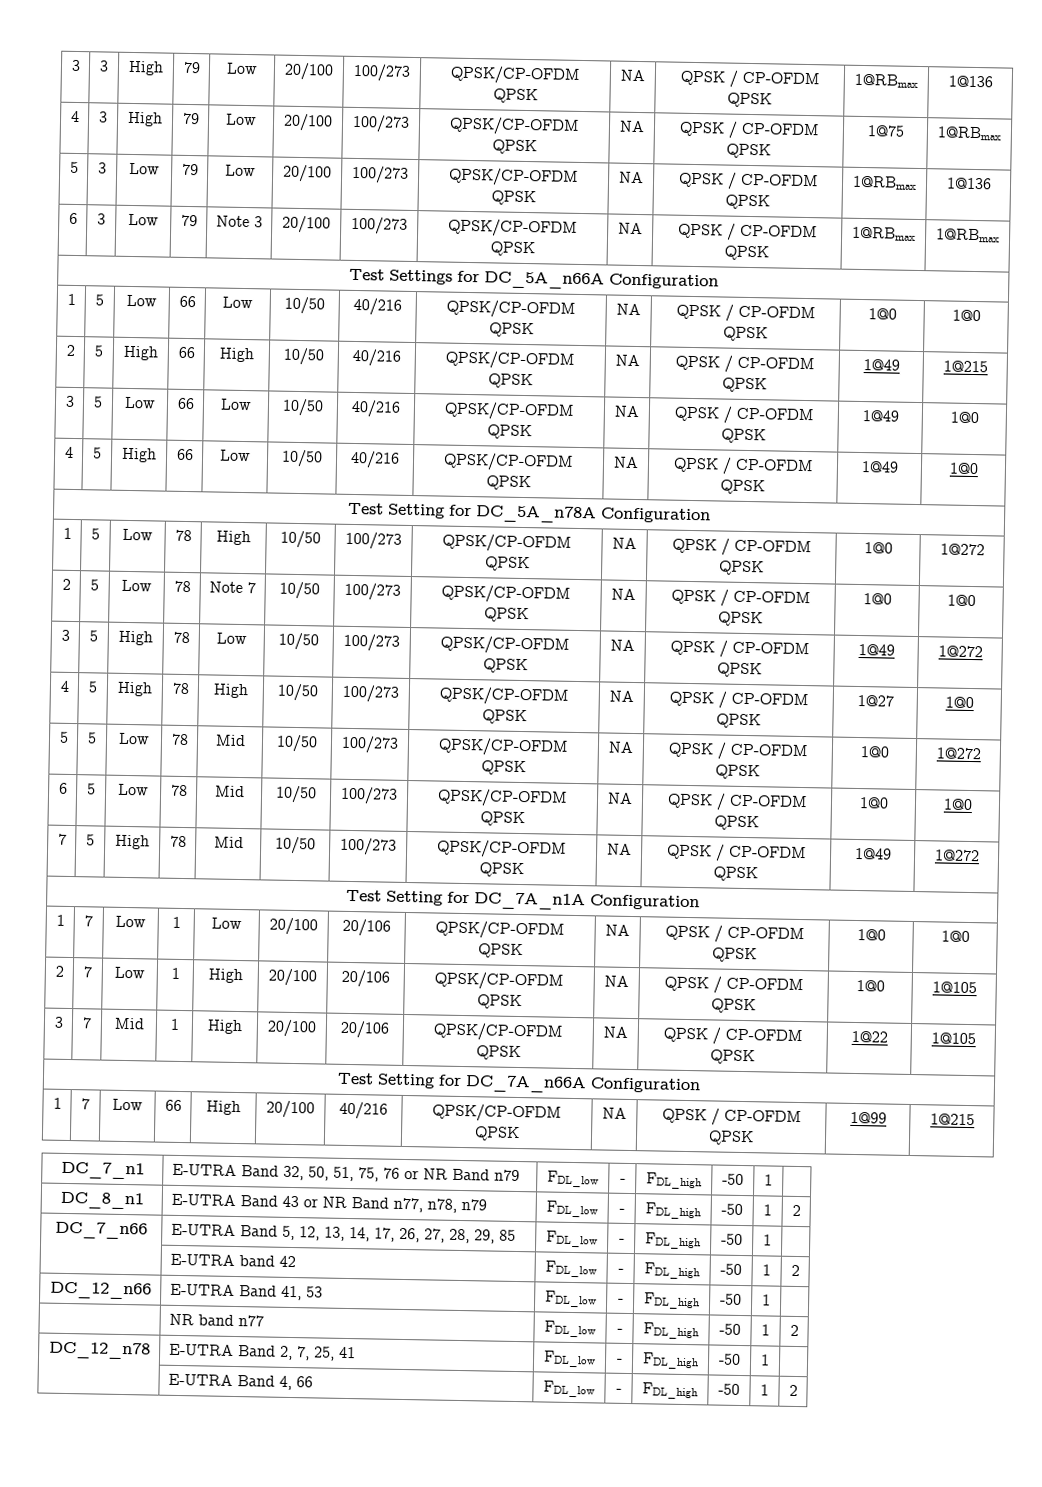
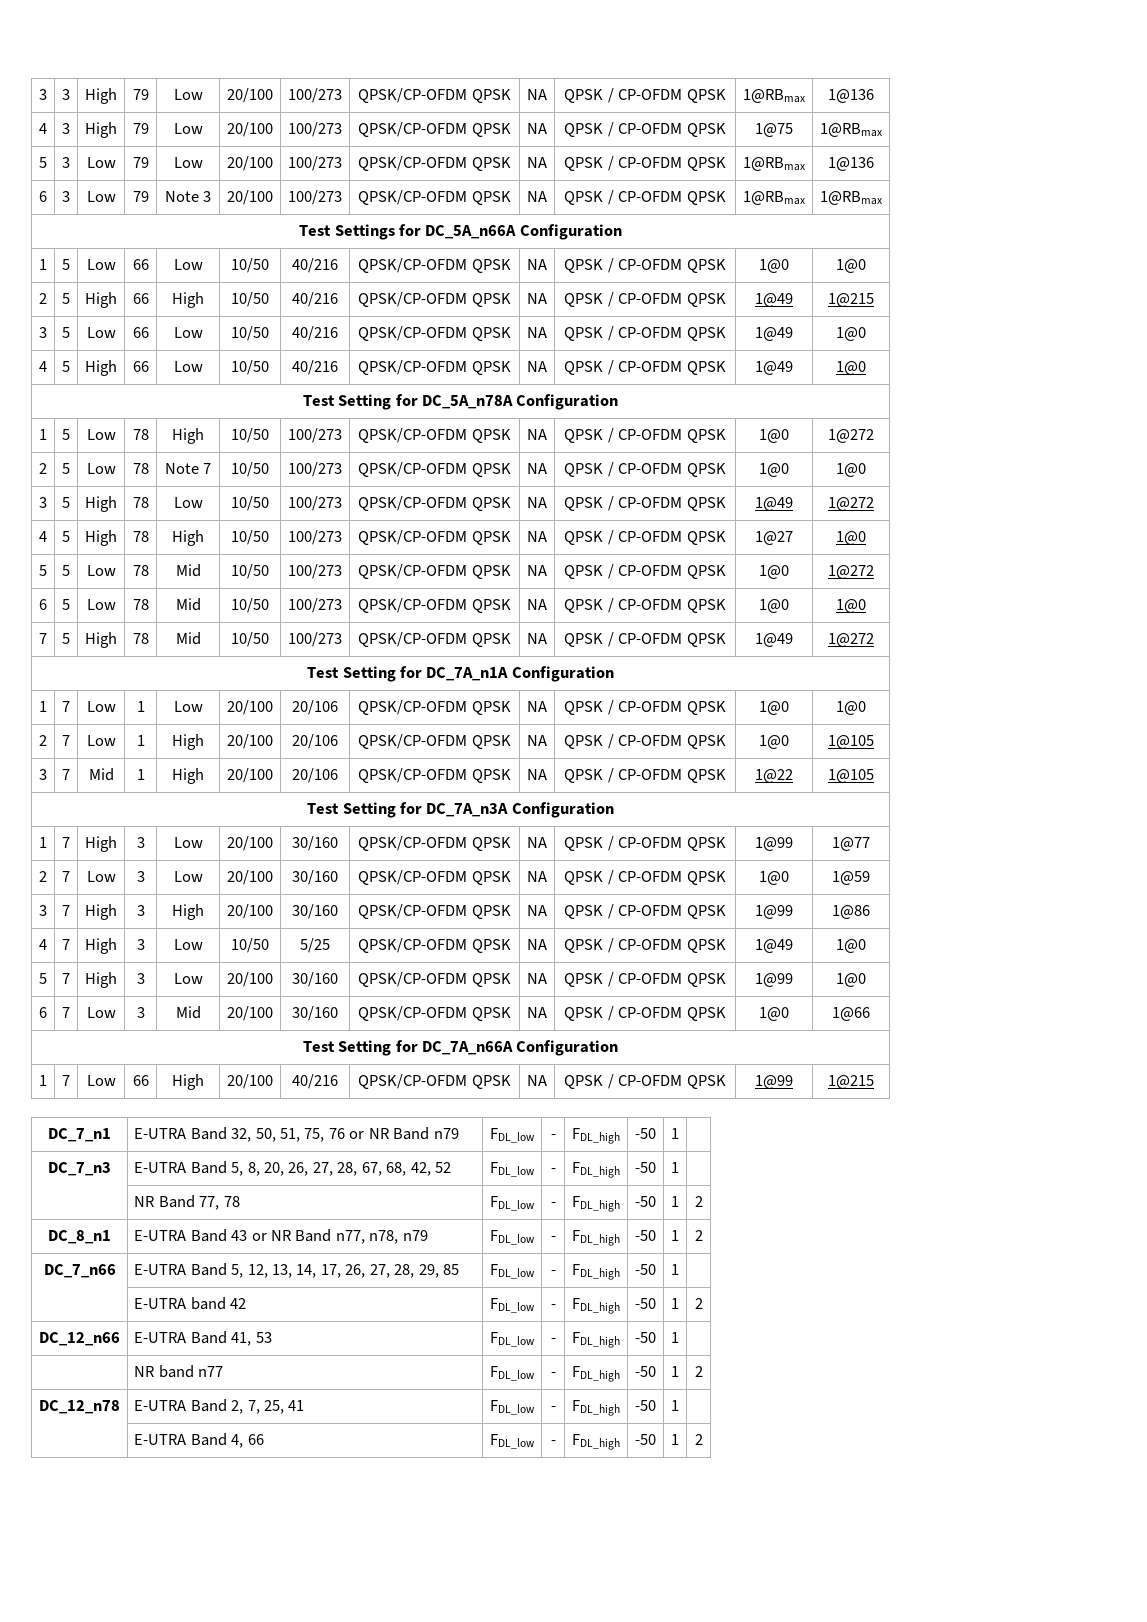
(976, 1038) none -> [307,802,614,818] [39,837,47,848] [62,837,70,848] [85,836,117,852] [136,837,145,848] [173,837,203,848] [227,836,273,851] [292,836,338,851] [358,836,511,851] [527,837,547,848] [564,836,726,851] [755,837,793,851] [832,837,870,851] [39,871,47,882] [62,871,70,882] [86,871,116,882] [136,871,145,882] [173,871,203,882] [227,870,273,885] [292,870,338,885] [358,870,511,885] [527,871,547,882] [564,870,726,885] [759,871,789,885] [832,871,870,885] [39,905,47,916] [62,905,70,916] [85,904,117,920] [136,905,145,916] [172,904,204,920] [227,904,273,919] [292,904,338,919] [358,904,511,919] [527,905,547,916] [564,904,726,919] [755,905,793,919] [832,905,870,919] [39,939,47,950] [62,939,70,950] [85,938,117,954] [136,939,145,950] [173,939,203,950] [231,938,269,953] [300,938,330,953] [358,938,511,953] [527,939,547,950] [564,938,726,953] [755,939,793,953] [836,939,866,953] [39,973,47,984] [62,973,70,984] [85,972,117,988] [136,973,145,984] [173,973,203,984] [227,972,273,987] [292,972,338,987] [358,972,511,987] [527,973,547,984] [564,972,726,987] [755,973,793,987] [836,973,866,987] [39,1007,47,1018] [62,1007,70,1018] [86,1007,116,1018] [136,1007,145,1018] [175,1006,201,1019] [227,1006,273,1021] [292,1006,338,1021] [358,1006,511,1021] [527,1007,547,1018] [564,1006,726,1021] [759,1007,789,1021] [832,1007,870,1021] // Test Setting for DC_7A_n3A Configuration // 1 | 7 | High | 3 | Low | 20/100 | 30/160 | QPSK/CP-OFDM QPSK | NA | QPSK / CP-OFDM QPSK | 1@99 | 1@77 // 2 | 7 | Low | 3 | Low | 20/100 | 30/160 | QPSK/CP-OFDM QPSK | NA | QPSK / CP-OFDM QPSK | 1@0 | 1@59 // 3 | 7 | High | 3 | High | 20/100 | 30/160 | QPSK/CP-OFDM QPSK | NA | QPSK / CP-OFDM QPSK | 1@99 | 1@86 // 4 | 7 | High | 3 | Low | 10/50 | 5/25 | QPSK/CP-OFDM QPSK | NA | QPSK / CP-OFDM QPSK | 1@49 | 1@0 // 5 | 7 | High | 3 | Low | 20/100 | 30/160 | QPSK/CP-OFDM QPSK | NA | QPSK / CP-OFDM QPSK | 1@99 | 1@0 // 6 | 7 | Low | 3 | Mid | 20/100 | 30/160 | QPSK/CP-OFDM QPSK | NA | QPSK / CP-OFDM QPSK | 1@0 | 1@66
(773, 1180) none -> [48,1162,111,1176] [134,1161,452,1176] [490,1162,534,1177] [550,1168,556,1173] [572,1162,620,1178] [635,1162,656,1173] [671,1162,679,1173] [134,1195,240,1210] [490,1196,534,1211] [550,1202,556,1207] [572,1196,620,1212] [635,1196,656,1207] [671,1196,679,1207] [694,1196,703,1207] // DC_7_n3 | E-UTRA Band 5, 8, 20, 26, 27, 28, 67, 68, 42, 52 | FDL_low | - | FDL_high | -50 | 1 | // | NR Band 77, 78 | FDL_low | - | FDL_high | -50 | 1 | 2

